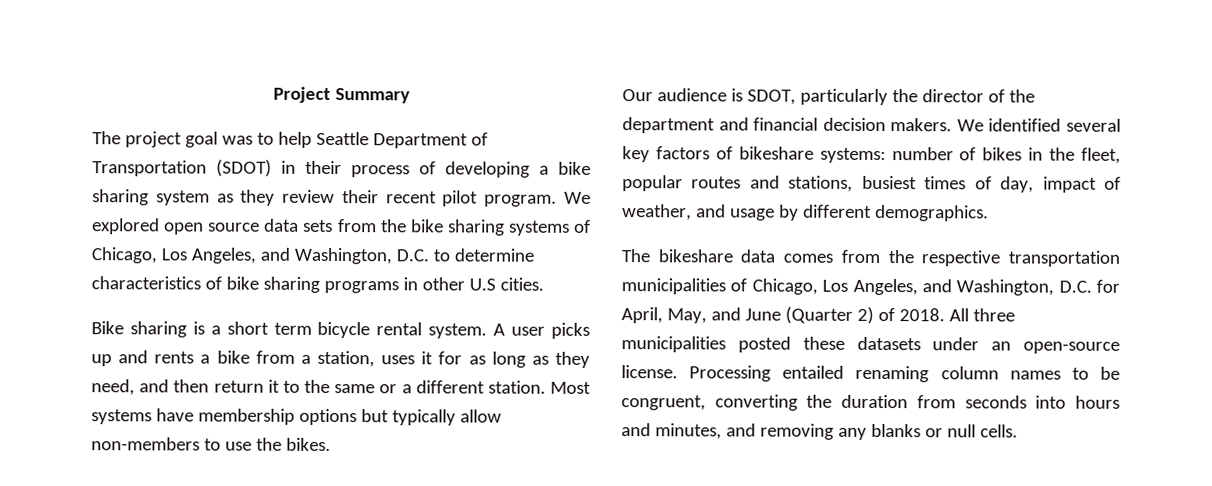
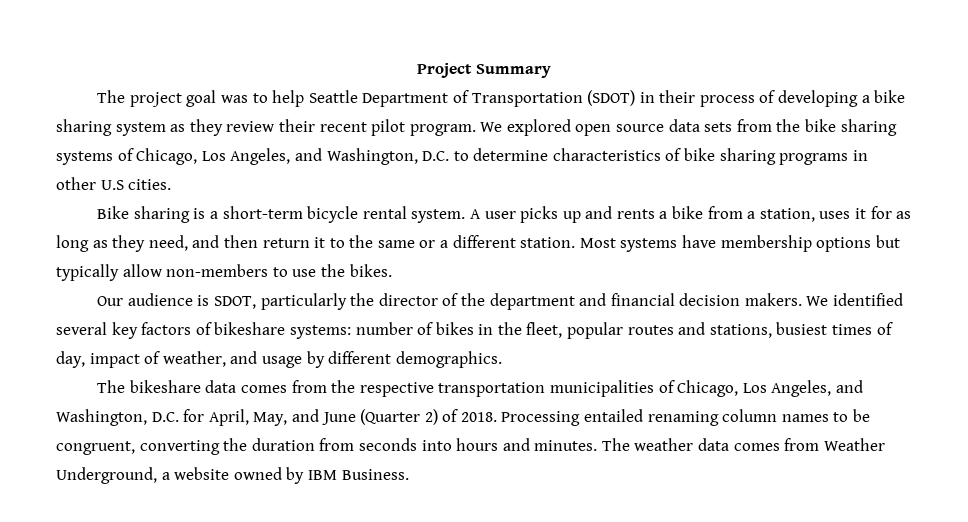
[226,321,312,335] short term -> [222,206,303,219] short-term
[948,308,1015,322] [621,336,1120,354] [621,365,678,379] All three municipalities posted these datasets under an open-source license. -> (497, 417) none
[654,423,1018,440] minutes, and removing any blanks or null cells. -> [534,438,885,451] [56,467,409,484] minutes. The weather data comes from Weather Underground, a website owned by IBM Business.

